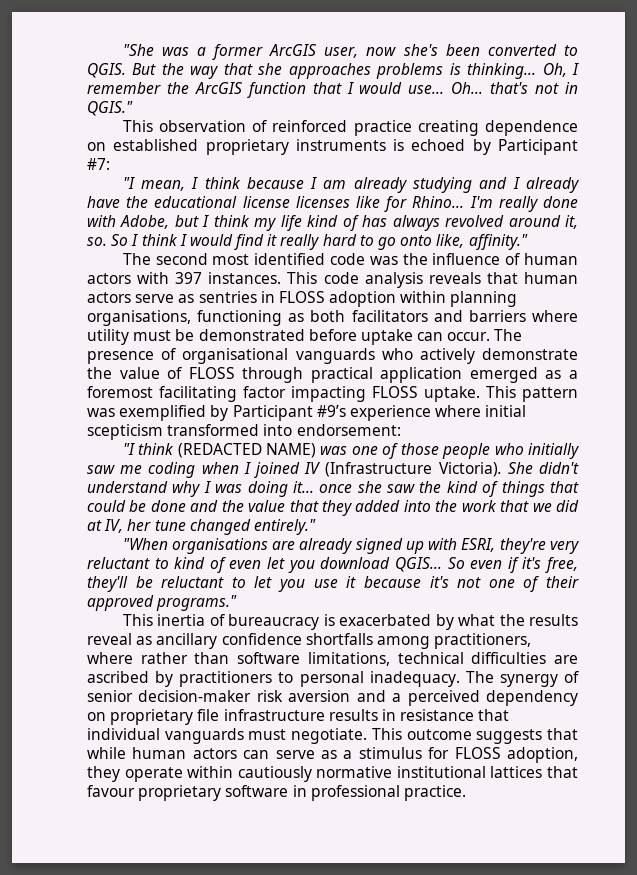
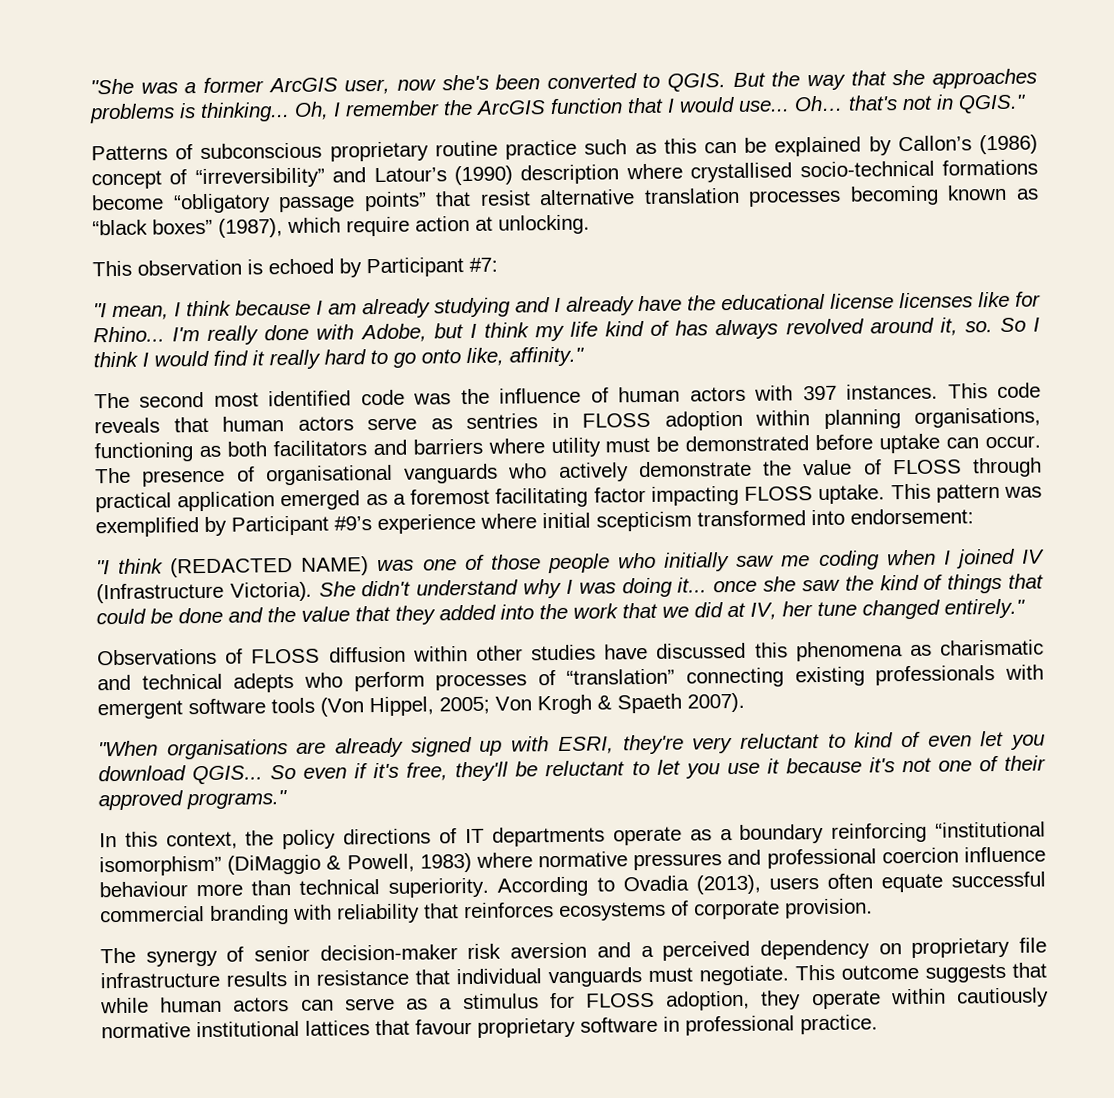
[122,120,578,136] [87,139,386,155] This observation of reinforced practice creating dependence on established proprietary instruments -> [91,134,1038,162] [91,159,1038,190] [91,184,1039,214] [92,214,590,238] [92,259,242,277] Patterns of subconscious proprietary routine practice such as this can be explained by Callon’s (1986) concept of “irreversibility” and Latour’s (1990) description where crystallised socio-technical formations become “obligatory passage points” that resist alternative translation processes becoming known as “black boxes” (1987), which require action at unlocking. // This observation
[364,272,423,288] analysis -> (1041, 390) none
(316, 527) none -> [97,639,1044,666] [97,664,1044,693] [97,692,745,720] // Observations of FLOSS diffusion within other studies have discussed this phenomena as charismatic and technical adepts who perform processes of “translation” connecting existing professionals with emergent software tools (Von Hippel, 2005; Von Krogh & Spaeth 2007).
[122,614,578,630] [87,633,532,649] [87,652,578,666] [87,671,460,687] This inertia of bureaucracy is exacerbated by what the results reveal as ancillary confidence shortfalls among practitioners, where rather than software limitations, technical difficulties are ascribed by practitioners to personal inadequacy. -> [99,821,1047,850] [99,846,1046,877] [99,871,1047,898] [100,898,873,925] In this context, the policy directions of IT departments operate as a boundary reinforcing “institutional isomorphism” (DiMaggio & Powell, 1983) where normative pressures and professional coercion influence behaviour more than technical superiority. According to Ovadia (2013), users often equate successful commercial branding with reliability that reinforces ecosystems of corporate provision. //

